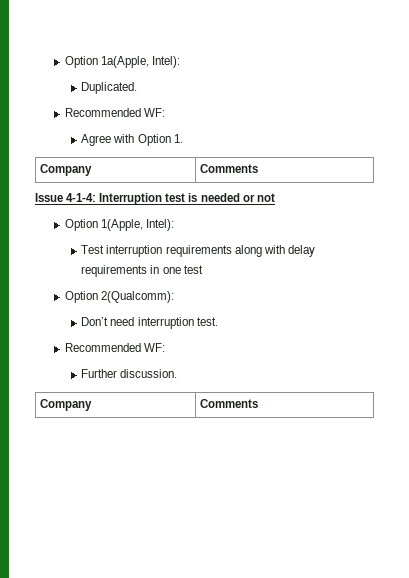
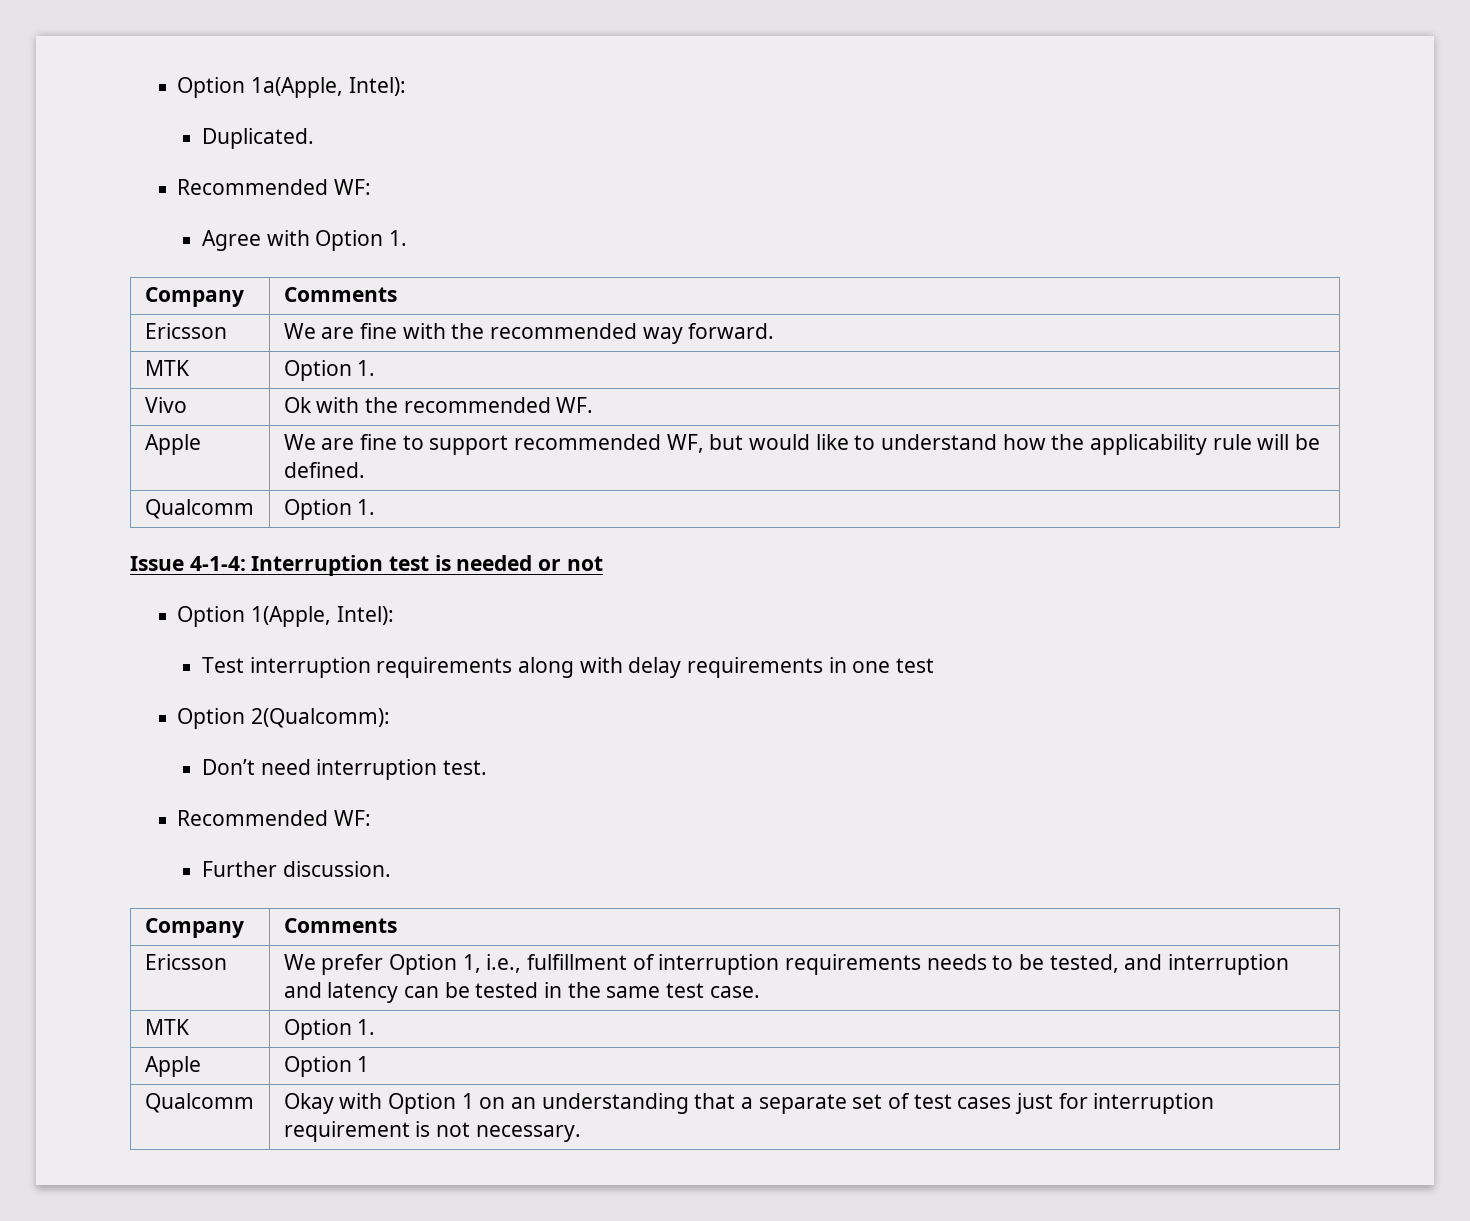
(259, 168) none -> [144,323,227,339] [283,323,775,344] [144,360,189,376] [283,360,376,381] [144,397,187,413] [283,397,594,413] [144,434,201,455] [283,434,1321,455] [283,462,365,478] [144,499,254,519] [283,499,376,520] // Ericsson | We are fine with the recommended way forward. // MTK | Option 1. // Vivo | Ok with the recommended WF. // Apple | We are fine to support recommended WF, but would like to understand how the applicability rule will be defined. // Qualcomm | Option 1.
(259, 403) none -> [144,954,227,970] [283,954,1290,975] [283,982,760,1003] [144,1019,189,1035] [283,1019,376,1040] [144,1056,201,1077] [283,1056,370,1077] [144,1093,254,1113] [283,1093,1215,1114] [283,1121,581,1142] // Ericsson | We prefer Option 1, i.e., fulfillment of interruption requirements needs to be tested, and interruption and latency can be tested in the same test case. // MTK | Option 1. // Apple | Option 1 // Qualcomm | Okay with Option 1 on an understanding that a separate set of test cases just for interruption requirement is not necessary.

